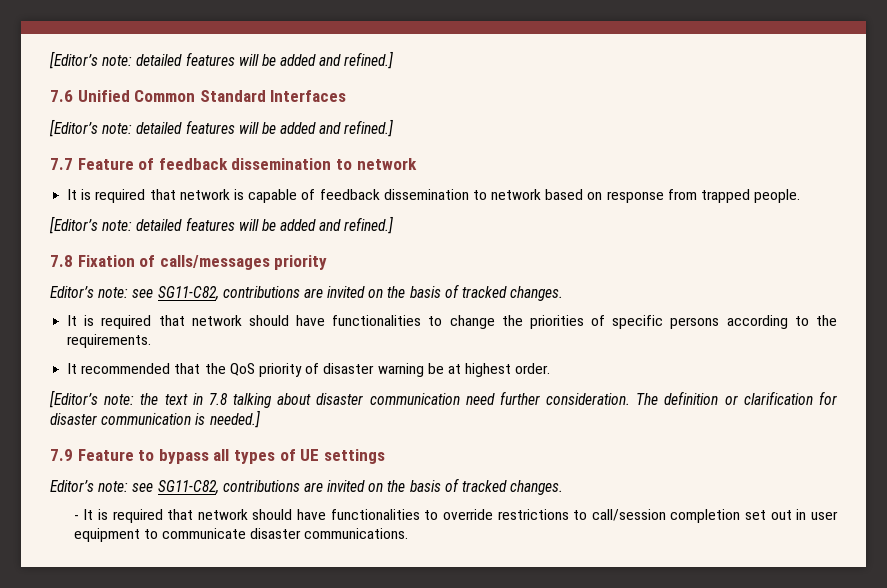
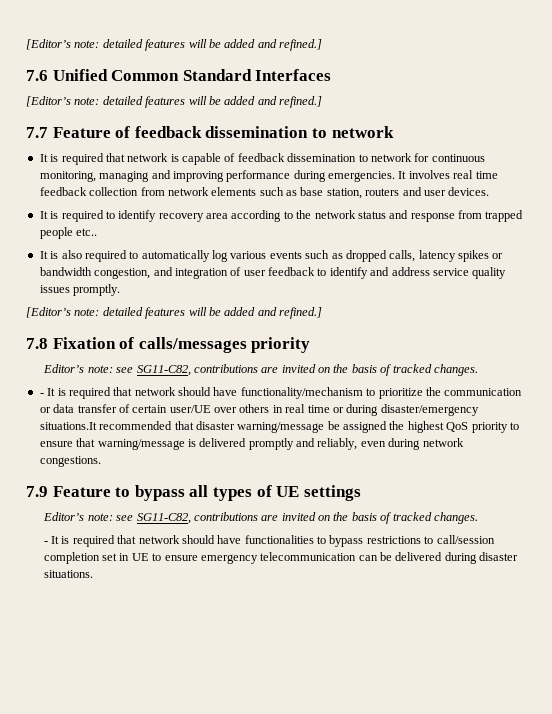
[545,189,801,203] based on response from trapped people. -> [414,153,485,162] [39,170,498,182] [39,187,490,199] [39,210,524,222] [39,227,98,239] [39,250,504,262] [39,267,507,279] [39,284,121,296] for continuous monitoring, managing and improving performance during emergencies. It involves real time feedback collection from network elements such as base station, routers and user devices. // It is required to identify recovery area according to the network status and response from trapped people etc.. // It is also required to automatically log various events such as dropped calls, latency spikes or bandwidth congestion, and integration of user feedback to identify and address service quality issues promptly.
[67,315,837,329] [67,334,152,348] [67,363,551,377] [49,390,837,408] [50,410,260,428] It is required that network should have functionalities to change the priorities of specific persons according to the requirements. // It recommended that the QoS priority of disaster warning be at highest order. // [Editor’s note: the text in 7.8 talking about disaster communication need further consideration. The definition or clarification for disaster communication is needed.] -> [39,387,523,399] [39,404,479,416] [39,421,519,433] [39,438,464,450] [39,456,101,467] - It is required that network should have functionality/mechanism to prioritize the communication or data transfer of certain user/UE over others in real time or during disaster/emergency situations.It recommended that disaster warning/message be assigned the highest QoS priority to ensure that warning/message is delivered promptly and reliably, even during network congestions.
[442,509,493,520] override -> [329,535,364,547] bypass
[770,509,839,520] [73,528,409,542] out in user equipment to communicate disaster communications. -> [119,552,519,564] [43,570,93,578] in UE to ensure emergency telecommunication can be delivered during disaster situations.

